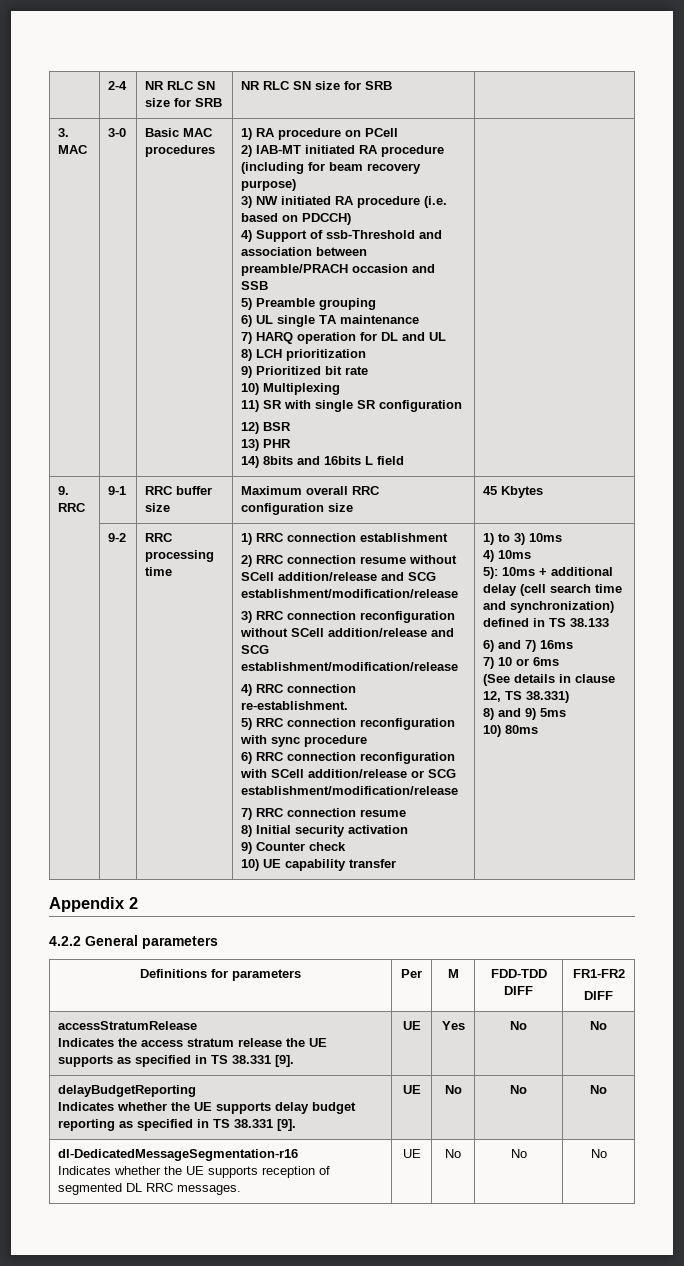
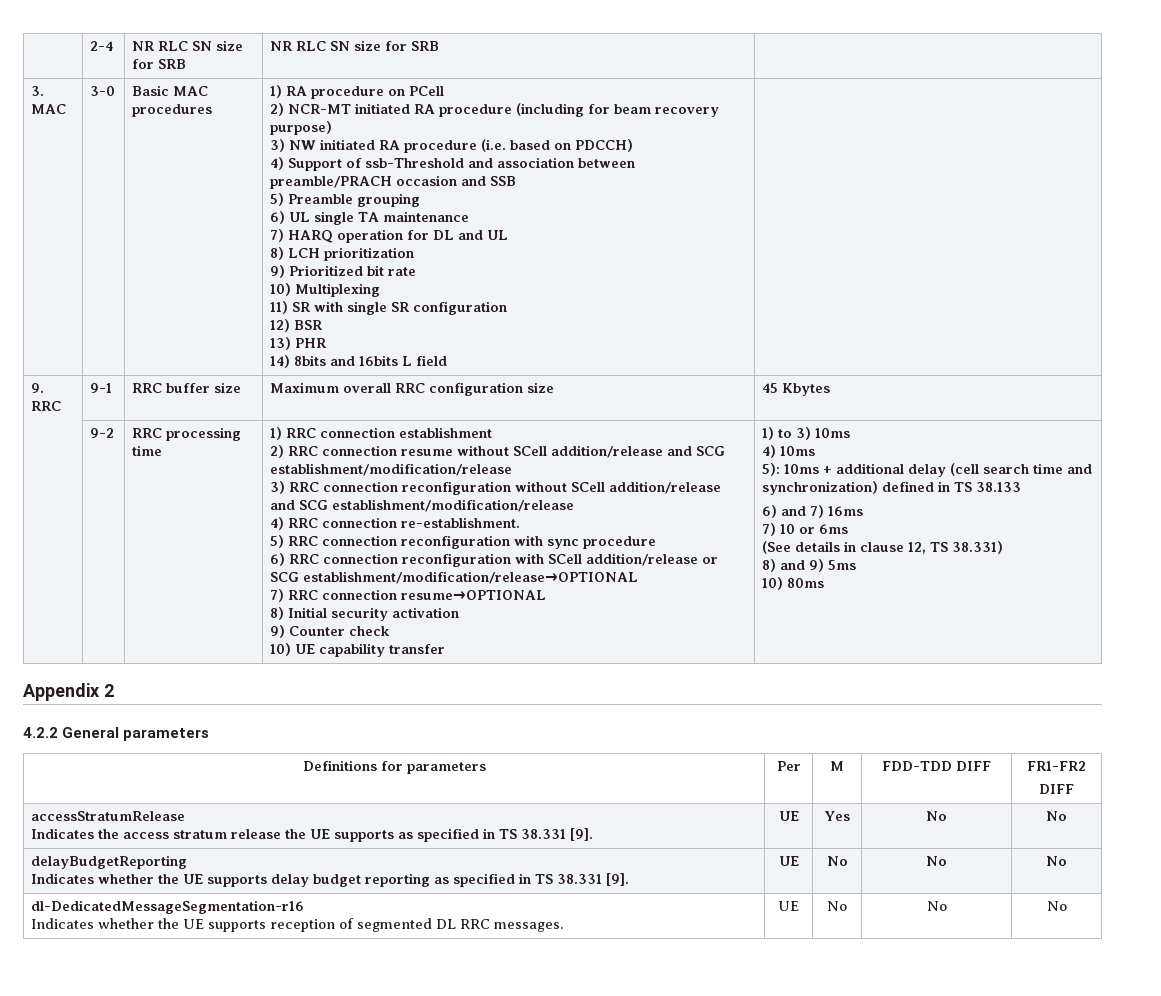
[256,145,302,154] IAB-MT -> [287,104,351,114] NCR-MT
[241,786,459,795] establishment/modification/release -> [302,571,638,584] establishment/modification/release→OPTIONAL
[360,809,407,817] resume -> [400,590,546,600] resume→OPTIONAL

